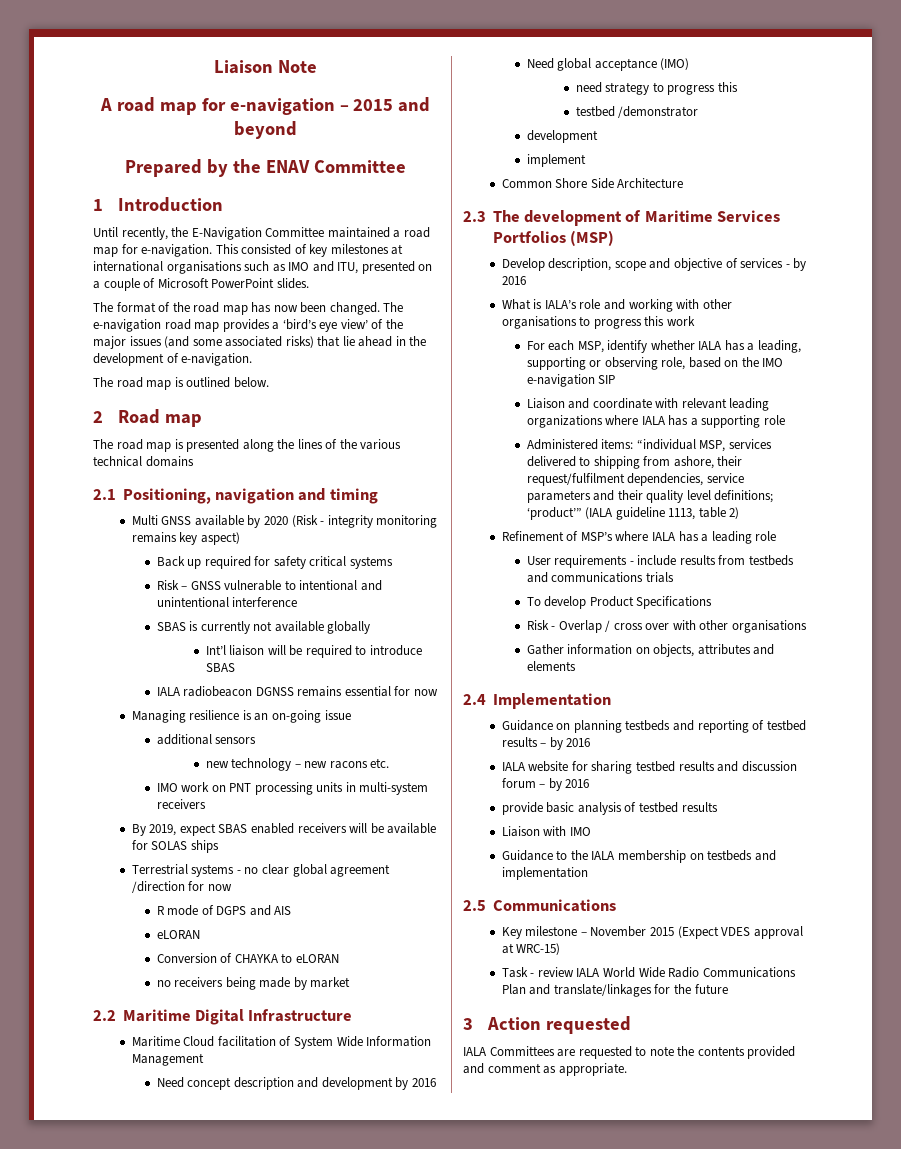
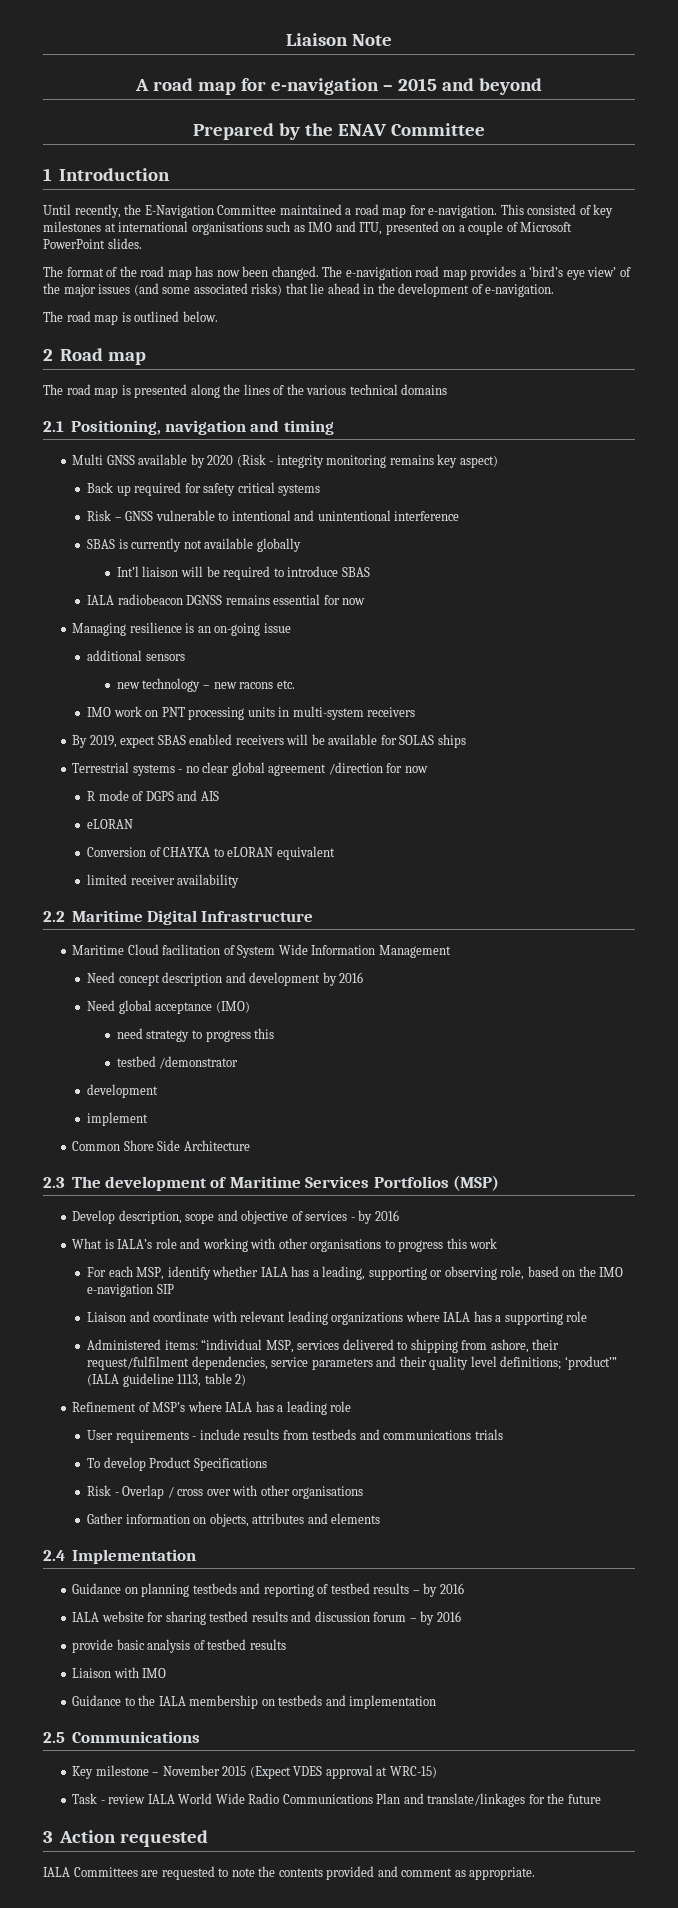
[156,977,351,990] // no receivers being made by market -> [276,846,335,860] [87,874,240,888] equivalent // limited receiver availability

